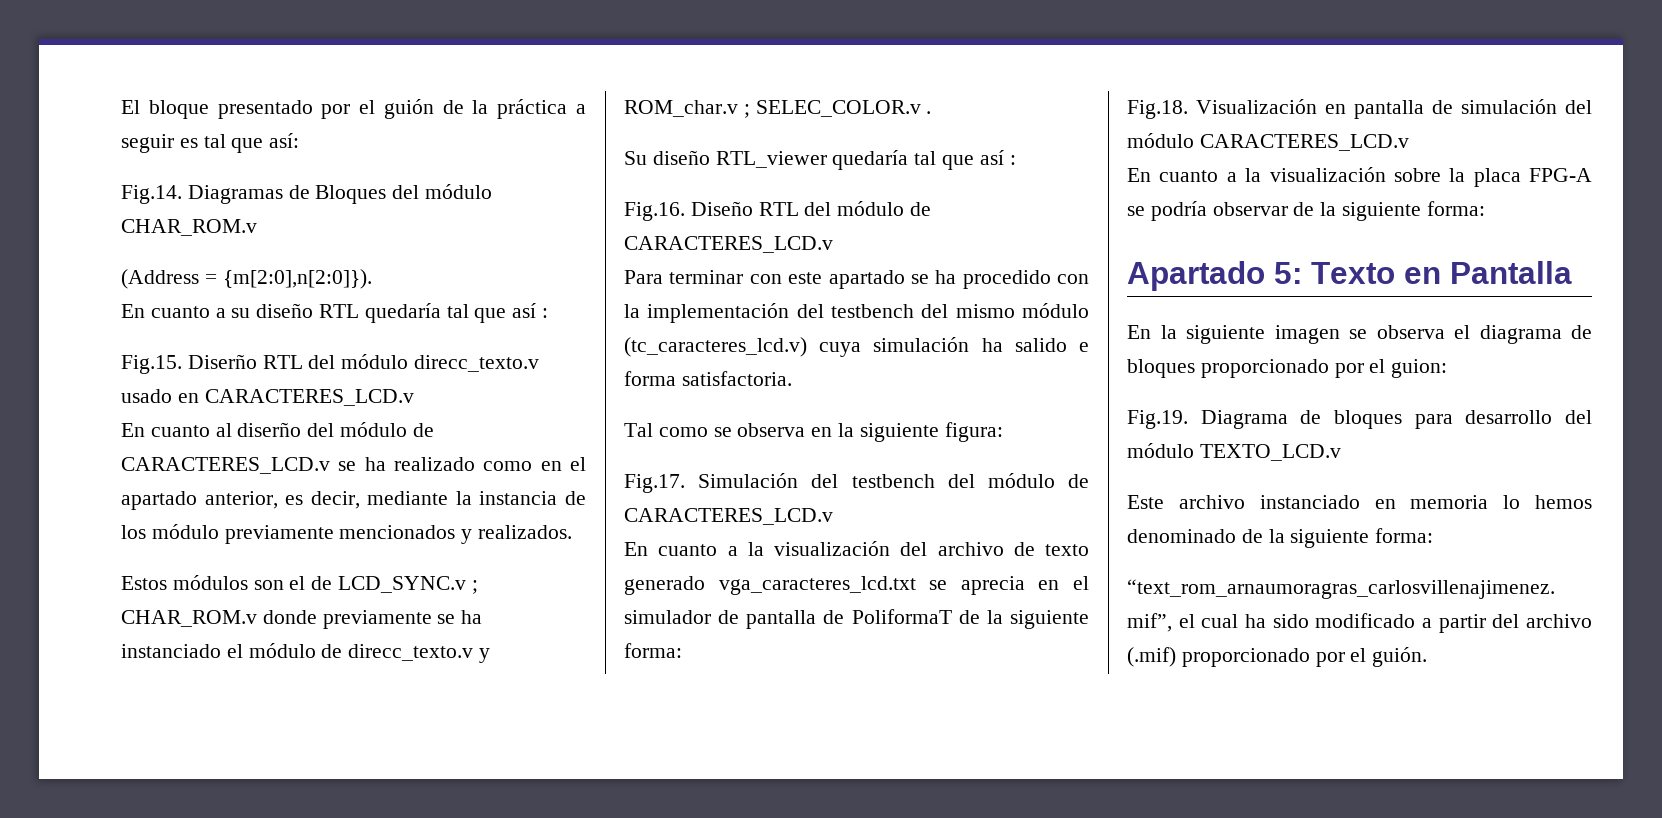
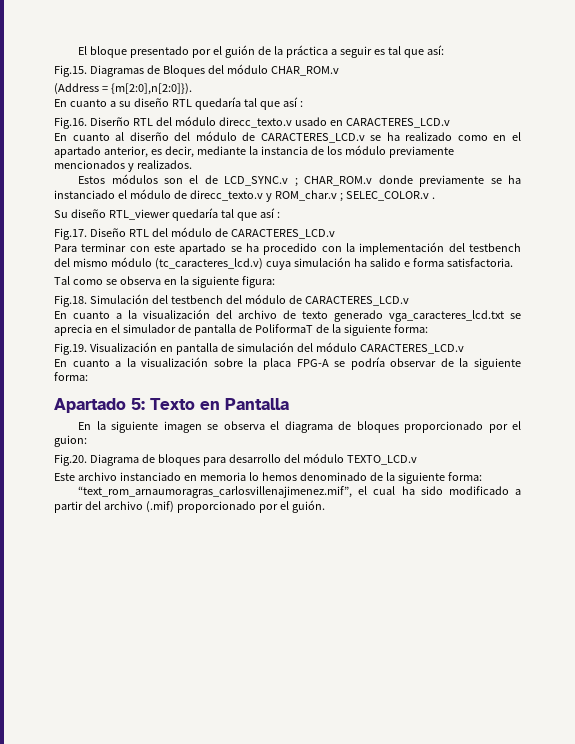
[121,185,182,204] Fig.14. -> [54,65,87,77] Fig.15.
[121,355,182,374] Fig.15. -> [54,117,87,129] Fig.16.
[624,202,685,221] Fig.16. -> [54,228,87,240] Fig.17.
[624,474,685,493] Fig.17. -> [54,295,87,307] Fig.18.
[1127,100,1188,119] Fig.18. -> [54,343,87,355] Fig.19.
[1127,410,1188,429] Fig.19. -> [54,454,87,466] Fig.20.

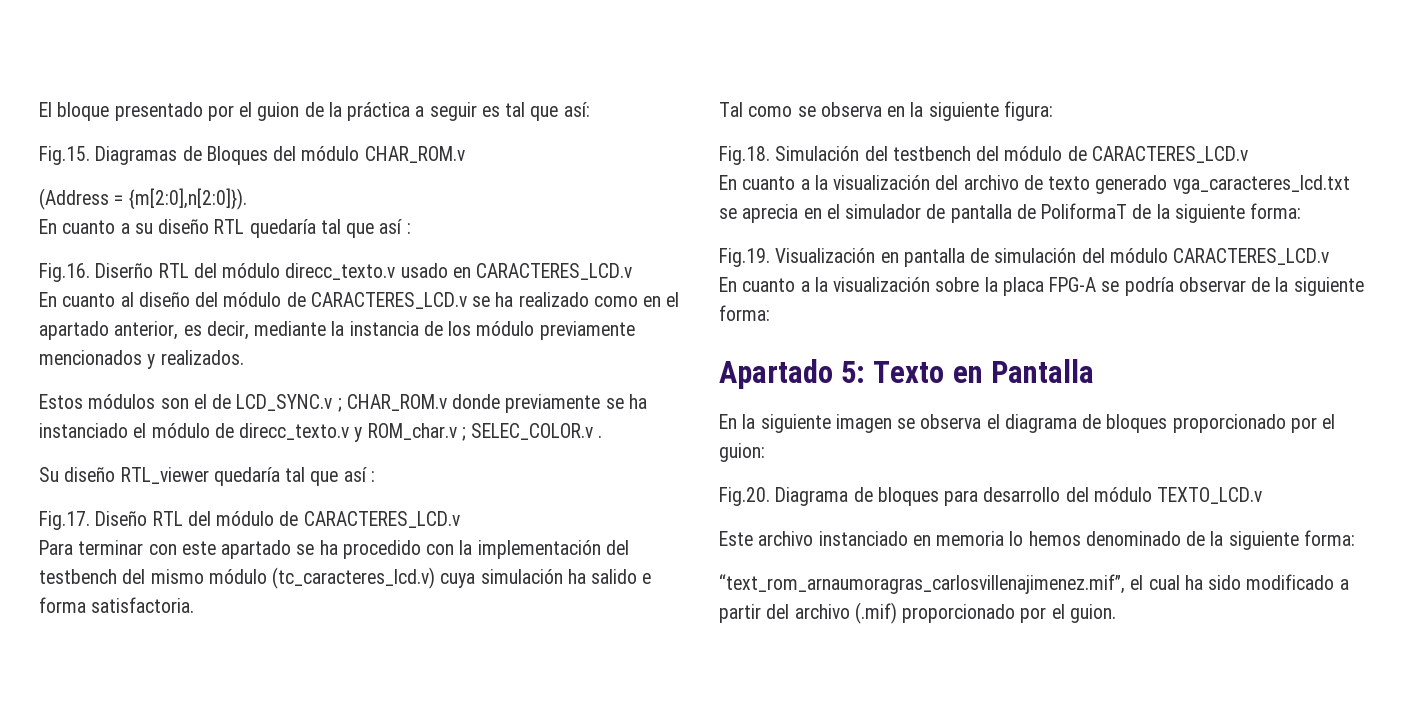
[225,45,256,58] guión -> [257,102,300,121] guion
[129,132,169,141] diserño -> [138,292,190,307] diseño
[291,500,325,513] guión. -> [1069,604,1116,623] guion.

